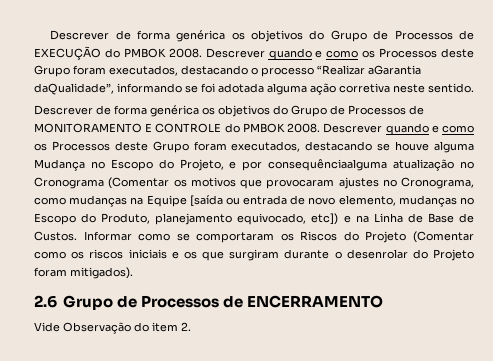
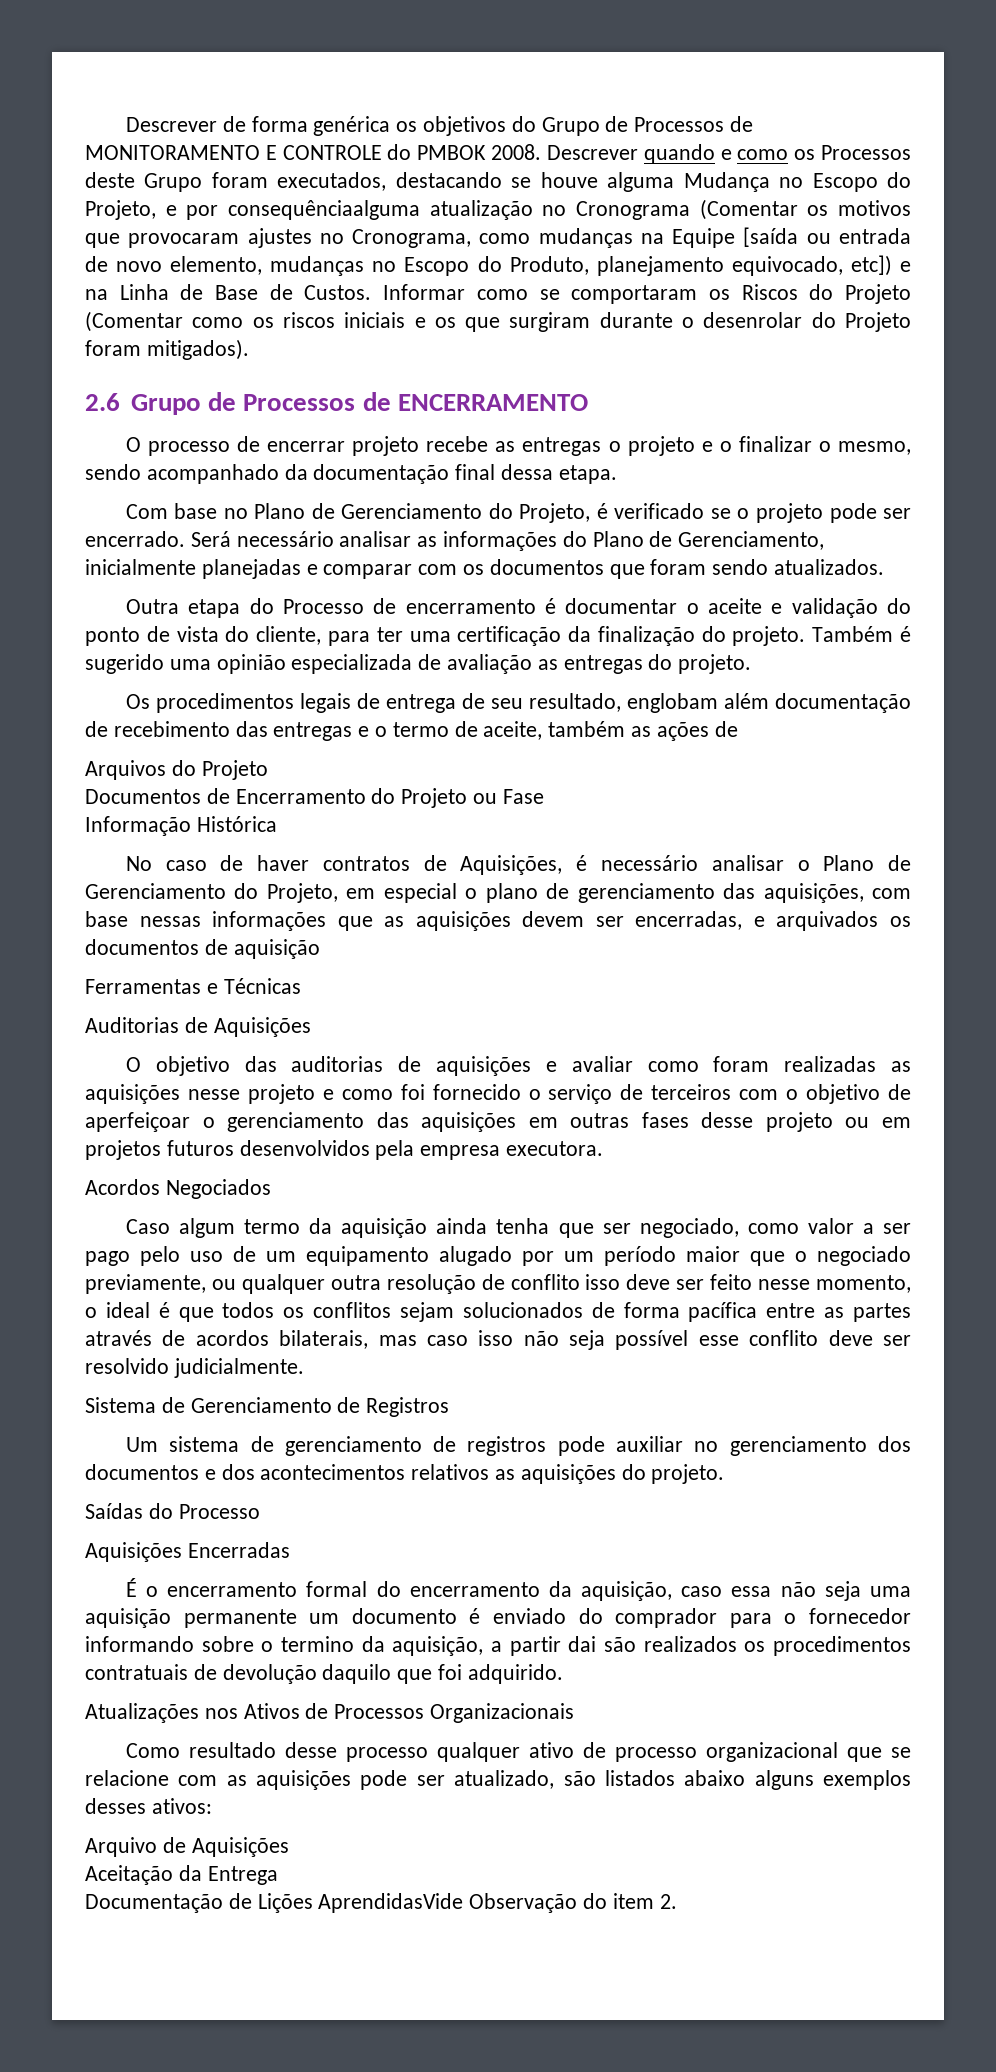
[34,46,474,60] [34,65,421,77] [34,83,474,95] [34,105,424,117] EXECUÇÃO do PMBOK 2008. Descrever quando e como os Processos deste Grupo foram executados, destacando o processo “Realizar aGarantia daQualidade”, informando se foi adotada alguma ação corretiva neste sentido. // Descrever de forma genérica os objetivos do Grupo de Processos de -> (754, 124) none
[34,322,60,332] Vide -> [125,436,911,456] [85,464,617,484] [125,503,911,523] [85,531,825,551] [85,559,885,579] [125,598,911,618] [85,626,912,646] [85,654,752,674] [125,693,911,713] [85,721,738,741] [85,760,268,780] [85,788,544,808] [85,816,277,836] [125,855,911,875] [85,883,911,903] [85,911,911,931] [85,939,320,959] [85,978,301,994] [85,1017,311,1037] [125,1056,911,1076] [85,1084,912,1104] [85,1112,911,1132] [85,1140,604,1160] [85,1179,271,1199] [125,1218,912,1238] [85,1246,911,1266] [85,1274,911,1294] [85,1302,912,1322] [85,1330,911,1350] [85,1358,304,1378] [85,1397,450,1417] [125,1436,911,1456] [85,1464,725,1484] [85,1503,260,1519] [85,1542,290,1562] [125,1578,911,1601] [85,1608,912,1628] [85,1636,911,1656] [85,1664,563,1684] [85,1703,575,1723] [125,1742,911,1762] [85,1770,912,1790] [85,1798,212,1814] [85,1837,289,1857] [85,1865,278,1885] [85,1893,464,1913] O processo de encerrar projeto recebe as entregas o projeto e o finalizar o mesmo, sendo acompanhado da documentação final dessa etapa. // Com base no Plano de Gerenciamento do Projeto, é verificado se o projeto pode ser encerrado. Será necessário analisar as informações do Plano de Gerenciamento, inicialmente planejadas e comparar com os documentos que foram sendo atualizados. // Outra etapa do Processo de encerramento é documentar o aceite e validação do ponto de vista do cliente, para ter uma certificação da finalização do projeto. Também é sugerido uma opinião especializada de avaliação as entregas do projeto. // Os procedimentos legais de entrega de seu resultado, englobam além documentação de recebimento das entregas e o termo de aceite, também as ações de // Arquivos do Projeto // Documentos de Encerramento do Projeto ou Fase // Informação Histórica // No caso de haver contratos de Aquisições, é necessário analisar o Plano de Gerenciamento do Projeto, em especial o plano de gerenciamento das aquisições, com base nessas informações que as aquisições devem ser encerradas, e arquivados os documentos de aquisição // Ferramentas e Técnicas // Auditorias de Aquisições // O objetivo das auditorias de aquisições e avaliar como foram realizadas as aquisições nesse projeto e como foi fornecido o serviço de terceiros com o objetivo de aperfeiçoar o gerenciamento das aquisições em outras fases desse projeto ou em projetos futuros desenvolvidos pela empresa executora. // Acordos Negociados // Caso algum termo da aquisição ainda tenha que ser negociado, como valor a ser pago pelo uso de um equipamento alugado por um período maior que o negociado previamente, ou qualquer outra resolução de conflito isso deve ser feito nesse momento, o ideal é que todos os conflitos sejam solucionados de forma pacífica entre as partes através de acordos bilaterais, mas caso isso não seja possível esse conflito deve ser resolvido judicialmente. // Sistema de Gerenciamento de Registros // Um sistema de gerenciamento de registros pode auxiliar no gerenciamento dos documentos e dos acontecimentos relativos as aquisições do projeto. // Saídas do Processo // Aquisições Encerradas // É o encerramento formal do encerramento da aquisição, caso essa não seja uma aquisição permanente um documento é enviado do comprador para o fornecedor informando sobre o termino da aquisição, a partir dai são realizados os procedimentos contratuais de devolução daquilo que foi adquirido. // Atualizações nos Ativos de Processos Organizacionais // Como resultado desse processo qualquer ativo de processo organizacional que se relacione com as aquisições pode ser atualizado, são listados abaixo alguns exemplos desses ativos: // Arquivo de Aquisições // Aceitação da Entrega // Documentação de Lições AprendidasVide

